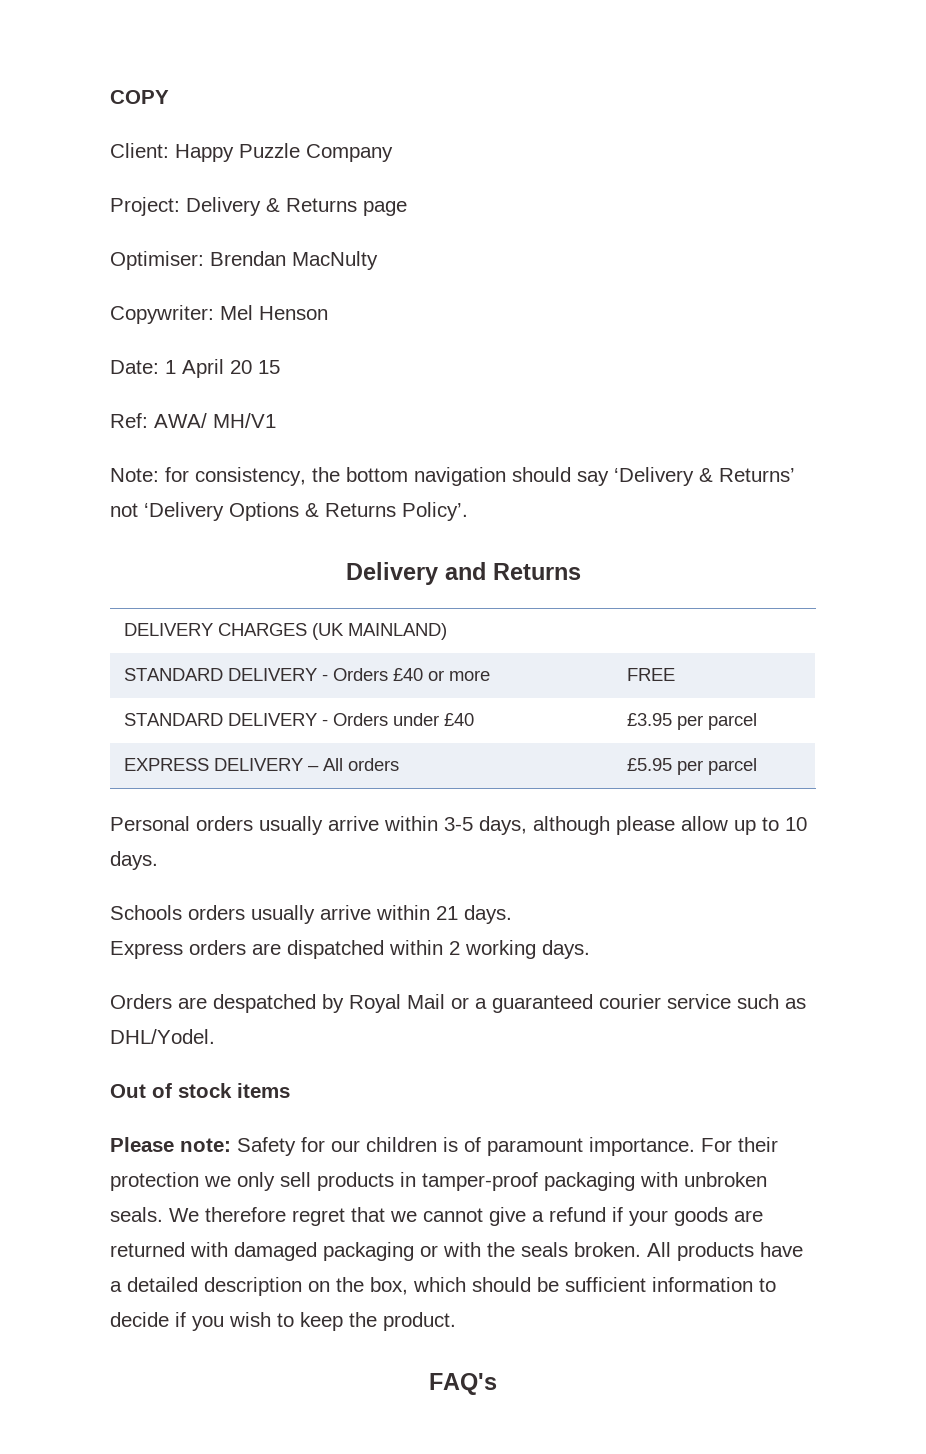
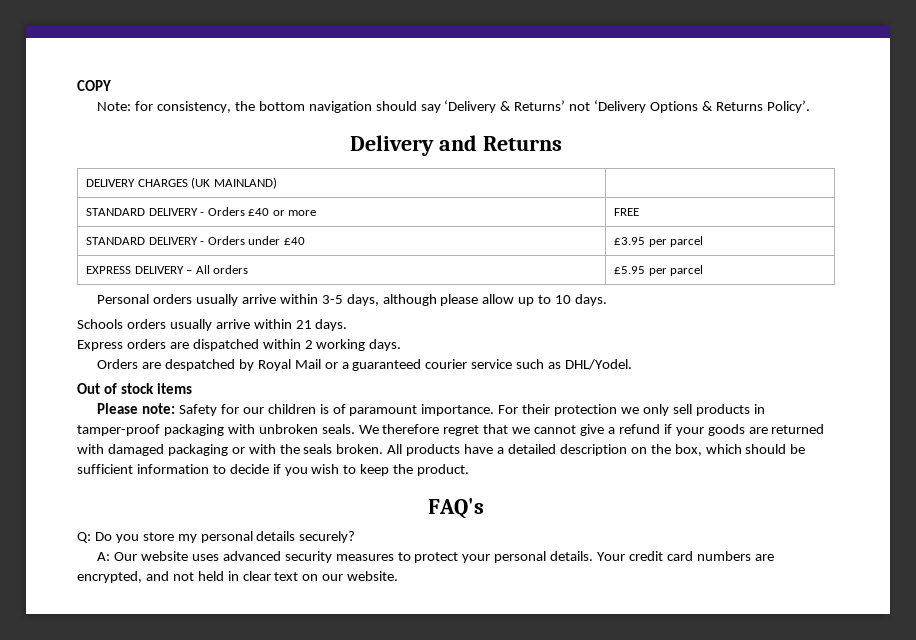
[110,143,393,162] [110,197,407,216] [110,251,378,270] [110,305,328,324] [110,359,280,378] [110,413,276,428] // Client: Happy Puzzle Company // Project: Delivery & Returns page // Optimiser: Brendan MacNulty // Copywriter: Mel Henson // Date: 1 April 20 15 // Ref: AWA/ MH/V1 -> (111, 85) none
(497, 1384) none -> [77,531,356,543] [97,551,774,563] [77,571,399,583] // Q: Do you store my personal details securely? // A: Our website uses advanced security measures to protect your personal details. Your credit card numbers are encrypted, and not held in clear text on our website.

